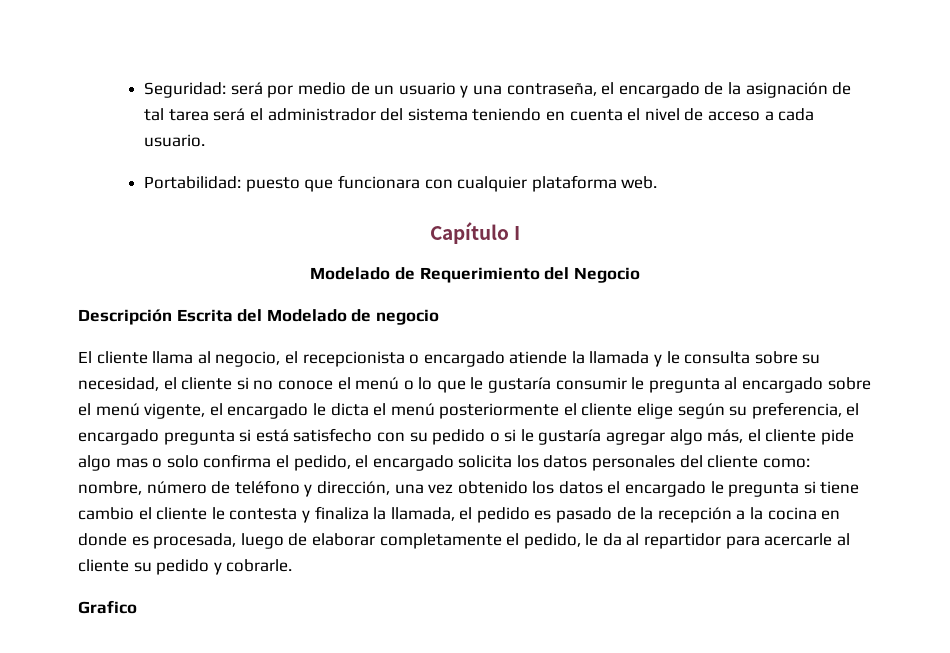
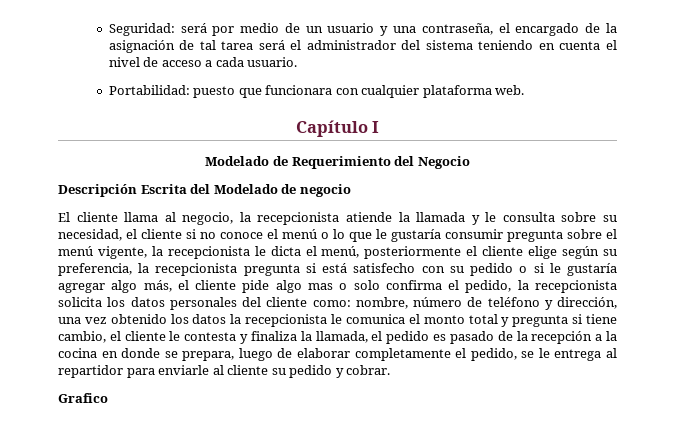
[284,351,505,367] el recepcionista o encargado -> [239,212,340,225] la recepcionista
[631,377,824,393] le pregunta al encargado -> [507,230,563,242] pregunta
[209,403,309,419] el encargado -> [151,246,250,259] la recepcionista
[390,403,435,416] menú -> [321,246,360,258] menú,
[846,403,860,416] [78,429,159,445] el encargado -> [138,263,238,276] la recepcionista
[355,455,454,471] el encargado -> [517,280,617,293] la recepcionista
[607,481,724,497] el encargado le -> [230,314,510,327] la recepcionista le comunica el monto total y
[78,507,134,520] cambio -> [58,331,106,343] cambio,
[131,533,237,549] es procesada, -> [164,351,235,361] se prepara,
[585,533,622,546] le da -> [521,348,602,361] se le entrega
[764,533,833,546] acercarle -> [158,365,210,375] enviarle
[226,559,293,572] cobrarle. -> [346,365,391,375] cobrar.

